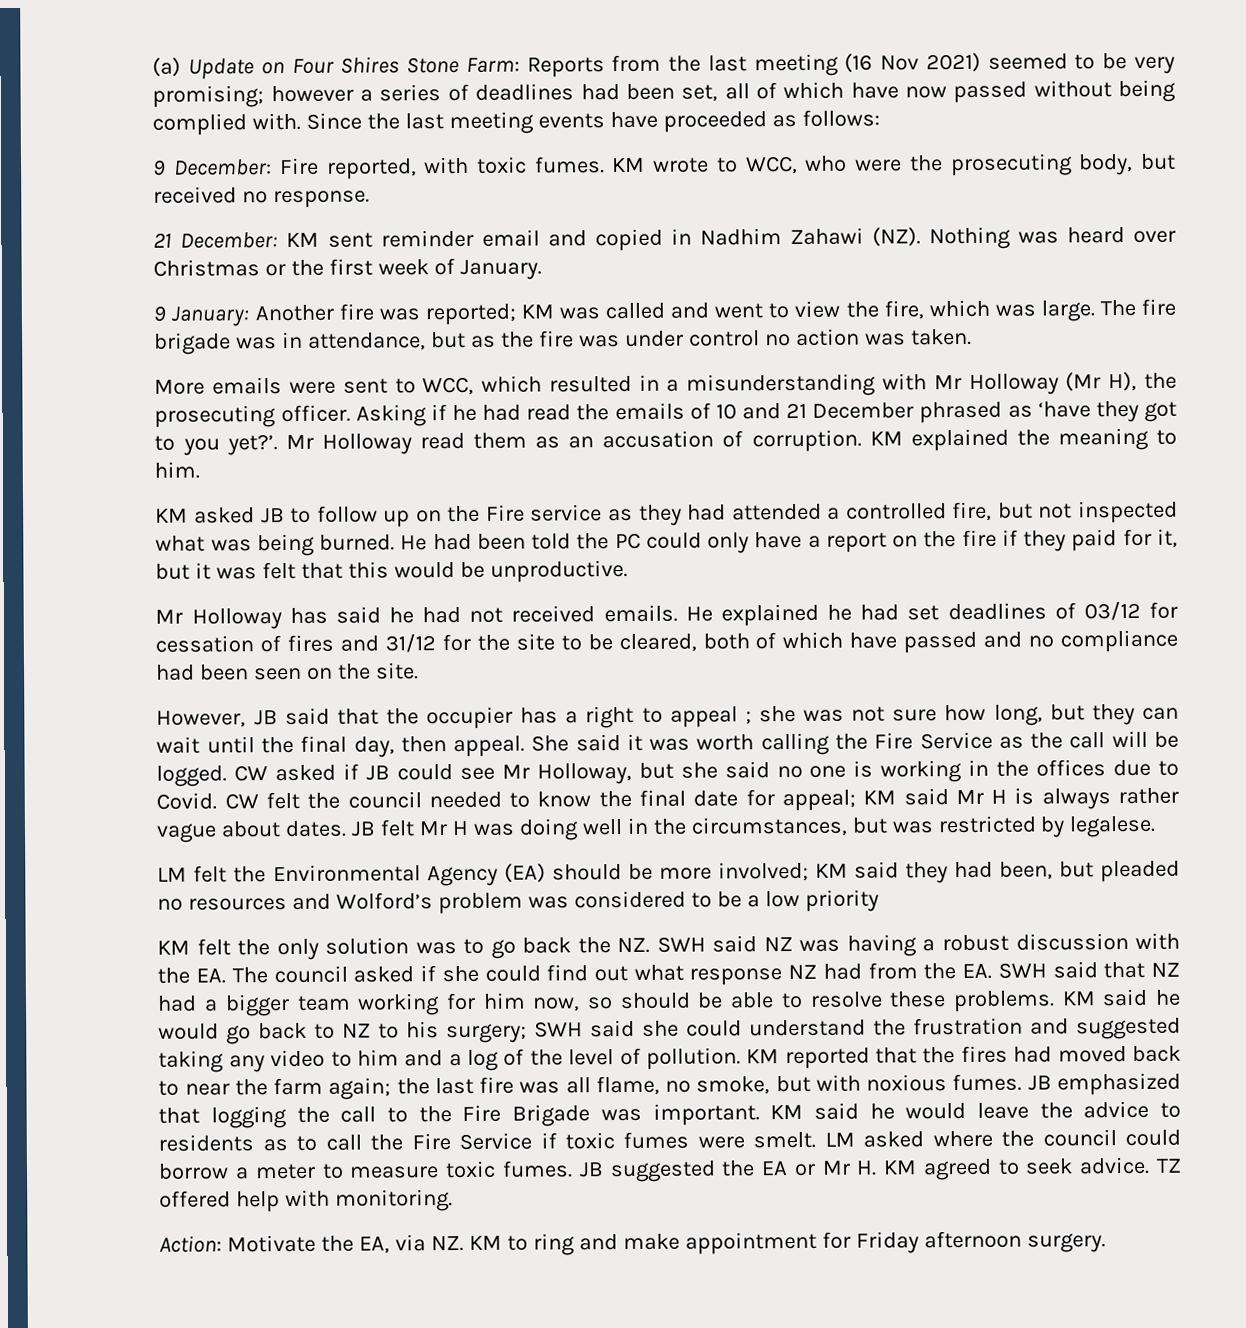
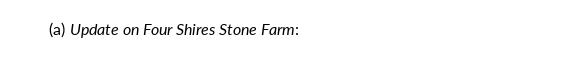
[526,52,1176,78] [152,79,1176,108] [152,109,880,136] [152,153,1176,180] [153,186,371,209] [153,226,1177,252] [153,257,543,280] [153,298,1176,327] [154,328,972,355] [154,371,1177,397] [154,400,1177,428] [154,427,1177,456] [154,461,201,479] [155,500,1179,528] [155,528,1178,557] [155,559,628,583] [155,600,1178,630] [155,629,1178,654] [155,662,420,681] [156,703,1180,730] [156,730,1180,758] [156,759,1179,787] [156,787,1179,812] [156,815,1157,843] [157,860,1180,887] [157,889,879,915] [157,932,1180,961] [157,961,1181,986] [157,988,1182,1017] [158,1017,1181,1045] [158,1045,1182,1073] [158,1072,1182,1100] [158,1100,1181,1129] [158,1129,1182,1152] [158,1156,1183,1183] [159,1189,454,1213] [159,1230,1106,1256] Reports from the last meeting (16 Nov 2021) seemed to be very promising; however a series of deadlines had been set, all of which have now passed without being complied with. Since the last meeting events have proceeded as follows: // 9 December: Fire reported, with toxic fumes. KM wrote to WCC, who were the prosecuting body, but received no response. // 21 December: KM sent reminder email and copied in Nadhim Zahawi (NZ). Nothing was heard over Christmas or the first week of January. // 9 January: Another fire was reported; KM was called and went to view the fire, which was large. The fire brigade was in attendance, but as the fire was under control no action was taken. // More emails were sent to WCC, which resulted in a misunderstanding with Mr Holloway (Mr H), the prosecuting officer. Asking if he had read the emails of 10 and 21 December phrased as ‘have they got to you yet?’. Mr Holloway read them as an accusation of corruption. KM explained the meaning to him. // KM asked JB to follow up on the Fire service as they had attended a controlled fire, but not inspected what was being burned. He had been told the PC could only have a report on the fire if they paid for it, but it was felt that this would be unproductive. // Mr Holloway has said he had not received emails. He explained he had set deadlines of 03/12 for cessation of fires and 31/12 for the site to be cleared, both of which have passed and no compliance had been seen on the site. // However, JB said that the occupier has a right to appeal ; she was not sure how long, but they can wait until the final day, then appeal. She said it was worth calling the Fire Service as the call will be logged. CW asked if JB could see Mr Holloway, but she said no one is working in the offices due to Covid. CW felt the council needed to know the final date for appeal; KM said Mr H is always rather vague about dates. JB felt Mr H was doing well in the circumstances, but was restricted by legalese. // LM felt the Environmental Agency (EA) should be more involved; KM said they had been, but pleaded no resources and Wolford’s problem was considered to be a low priority // KM felt the only solution was to go back the NZ. SWH said NZ was having a robust discussion with the EA. The council asked if she could find out what response NZ had from the EA. SWH said that NZ had a bigger team working for him now, so should be able to resolve these problems. KM said he would go back to NZ to his surgery; SWH said she could understand the frustration and suggested taking any video to him and a log of the level of pollution. KM reported that the fires had moved back to near the farm again; the last fire was all flame, no smoke, but with noxious fumes. JB emphasized that logging the call to the Fire Brigade was important. KM said he would leave the advice to residents as to call the Fire Service if toxic fumes were smelt. LM asked where the council could borrow a meter to measure toxic fumes. JB suggested the EA or Mr H. KM agreed to seek advice. TZ offered help with monitoring. // Action: Motivate the EA, via NZ. KM to ring and make appointment for Friday afternoon surgery. -> (300, 29) none

